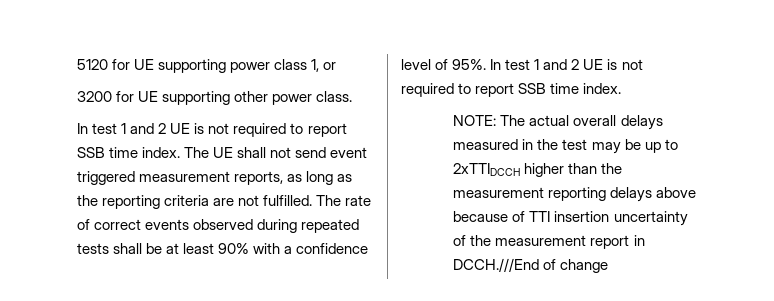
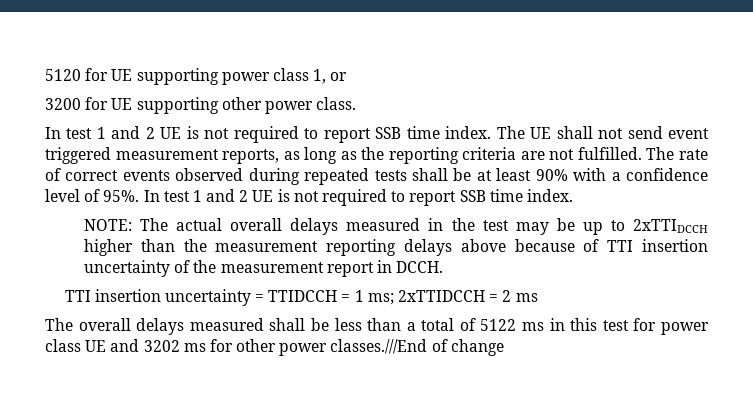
[453,258,540,272] DCCH.///End -> [396,261,444,273] [64,289,538,306] [45,318,709,335] [45,339,428,356] DCCH. // TTI insertion uncertainty = TTIDCCH = 1 ms; 2xTTIDCCH = 2 ms // The overall delays measured shall be less than a total of 5122 ms in this test for power class UE and 3202 ms for other power classes.///End

